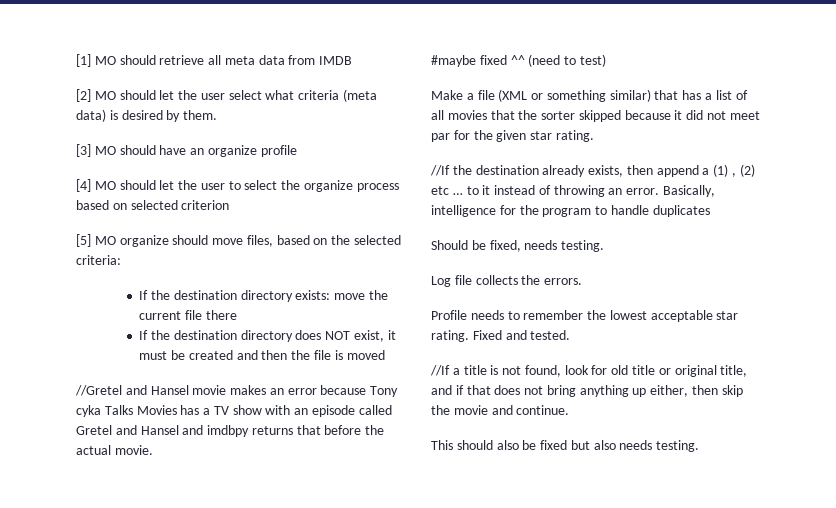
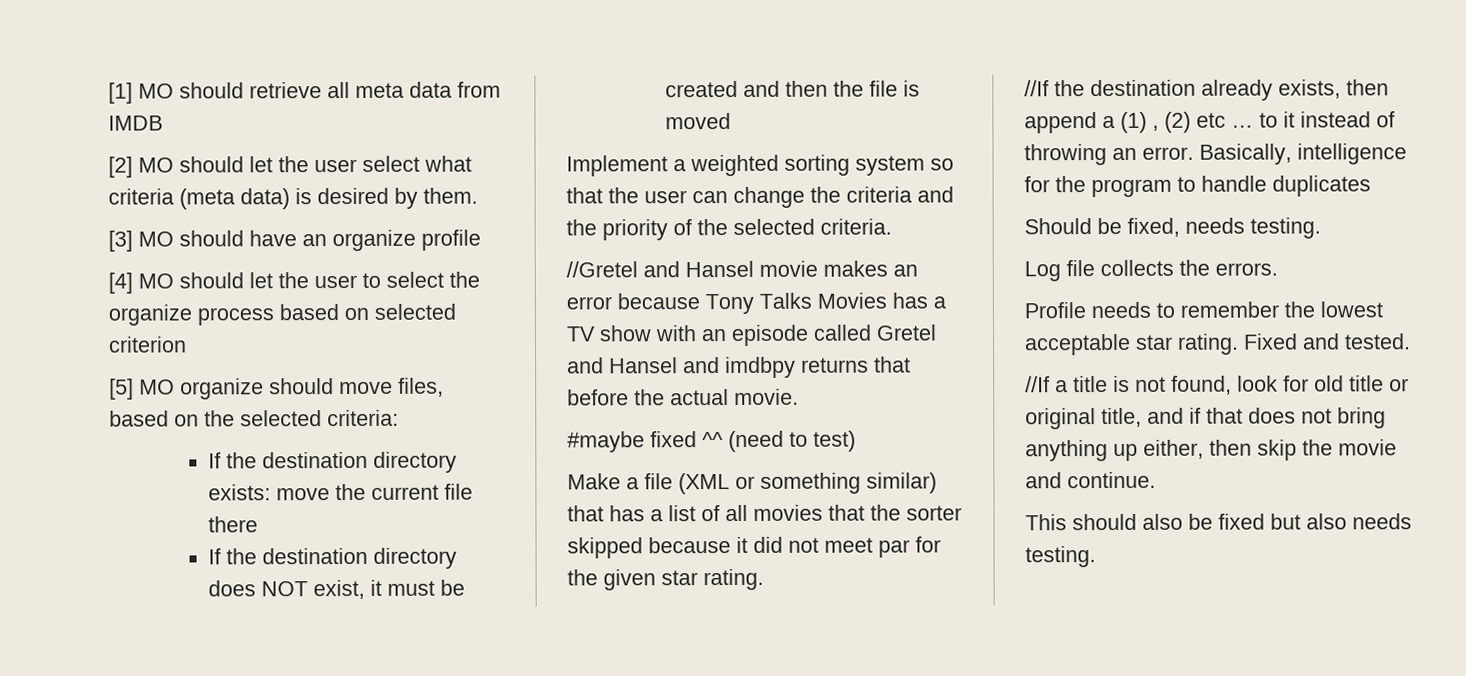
(385, 355) none -> [566,154,954,177] [566,186,954,208] [566,218,892,241] // Implement a weighted sorting system so that the user can change the criteria and the priority of the selected criteria.
[76,405,101,417] cyka -> (754, 304) none

